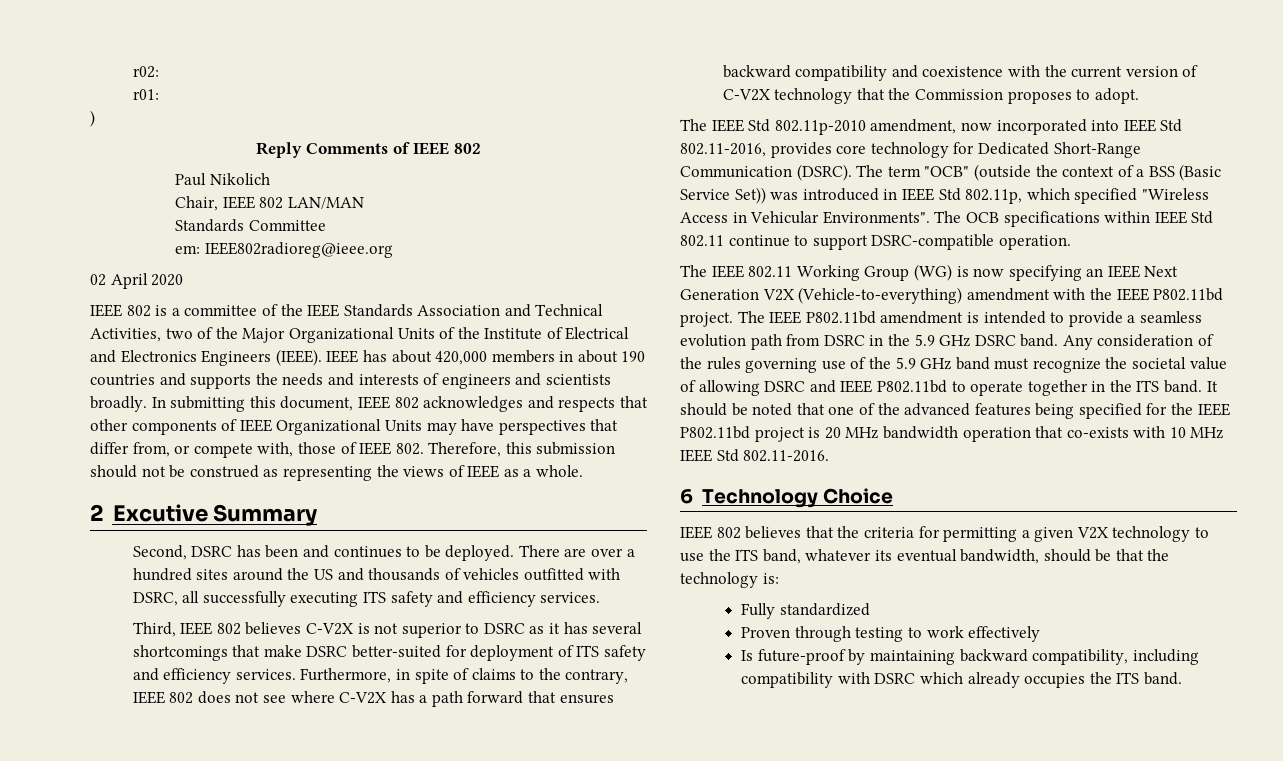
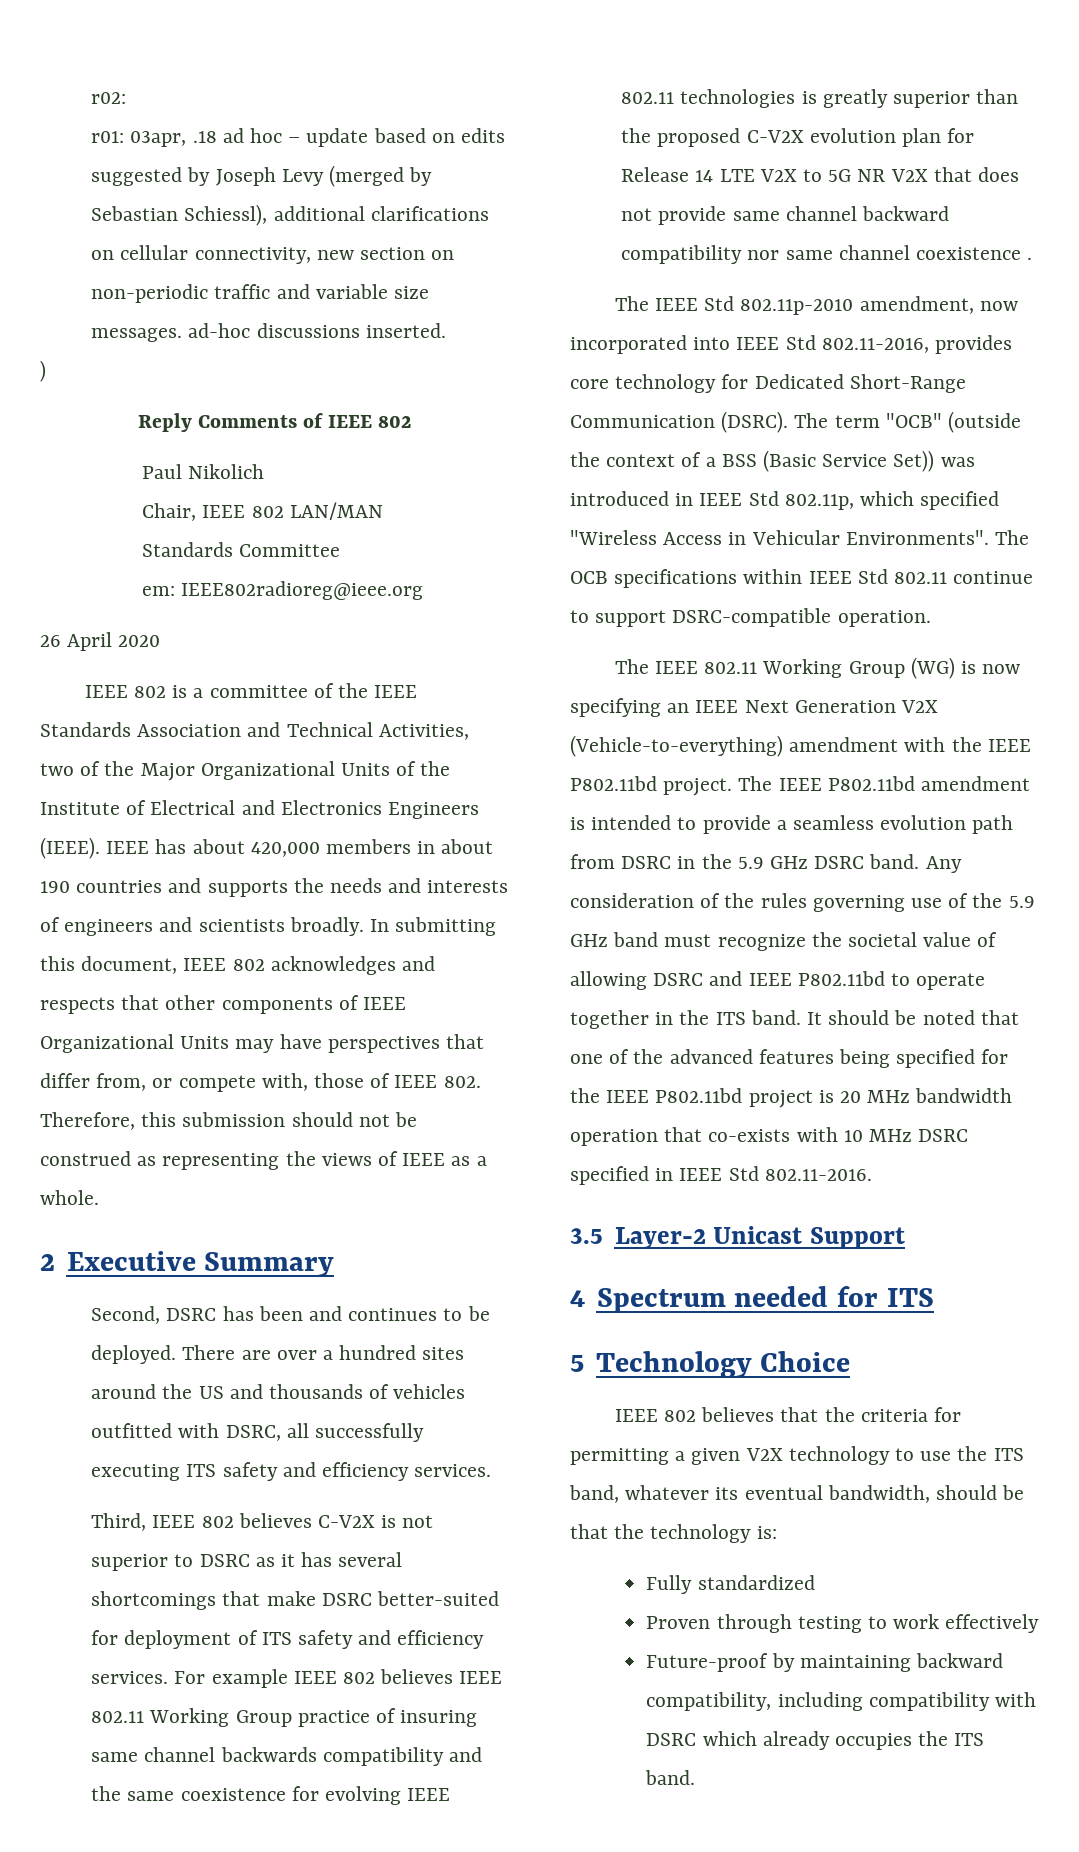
(159, 94) none -> [130,128,505,147] [91,165,433,187] [91,204,489,226] [91,245,455,264] [91,284,429,303] [91,323,446,342] 03apr, .18 ad hoc – update based on edits suggested by Joseph Levy (merged by Sebastian Schiessl), additional clarifications on cellular connectivity, new section on non-periodic traffic and variable size messages. ad-hoc discussions inserted.
[90,274,106,286] 02 -> [40,635,61,647] 26
[112,504,208,522] Excutive -> [66,1251,196,1271] Executive
[300,668,629,684] [132,691,614,707] [722,65,1199,81] [722,88,1139,104] Furthermore, in spite of claims to the contrary, IEEE 802 does not see where C-V2X has a path forward that ensures backward compatibility and coexistence with the current version of C-V2X technology that the Commission proposes to adopt. -> [174,1669,503,1688] [91,1708,478,1727] [91,1747,482,1766] [91,1786,451,1805] [621,89,1019,108] [621,128,975,147] [621,167,1019,182] [621,206,949,225] [621,245,1033,264] For example IEEE 802 believes IEEE 802.11 Working Group practice of insuring same channel backwards compatibility and the same coexistence for evolving IEEE 802.11 technologies is greatly superior than the proposed C-V2X evolution plan for Release 14 LTE V2X to 5G NR V2X that does not provide same channel backward compatibility nor same channel coexistence .
(1224, 433) none -> [918,1129,969,1142] [570,1166,674,1185] DSRC specified in
[680,489,693,504] 6 -> [570,1226,906,1249] [570,1286,934,1313] [570,1355,584,1372] 3.5 Layer-2 Unicast Support // 4 Spectrum needed for ITS // 5
[741,649,846,665] Is future-proof -> [646,1653,769,1672] Future-proof

